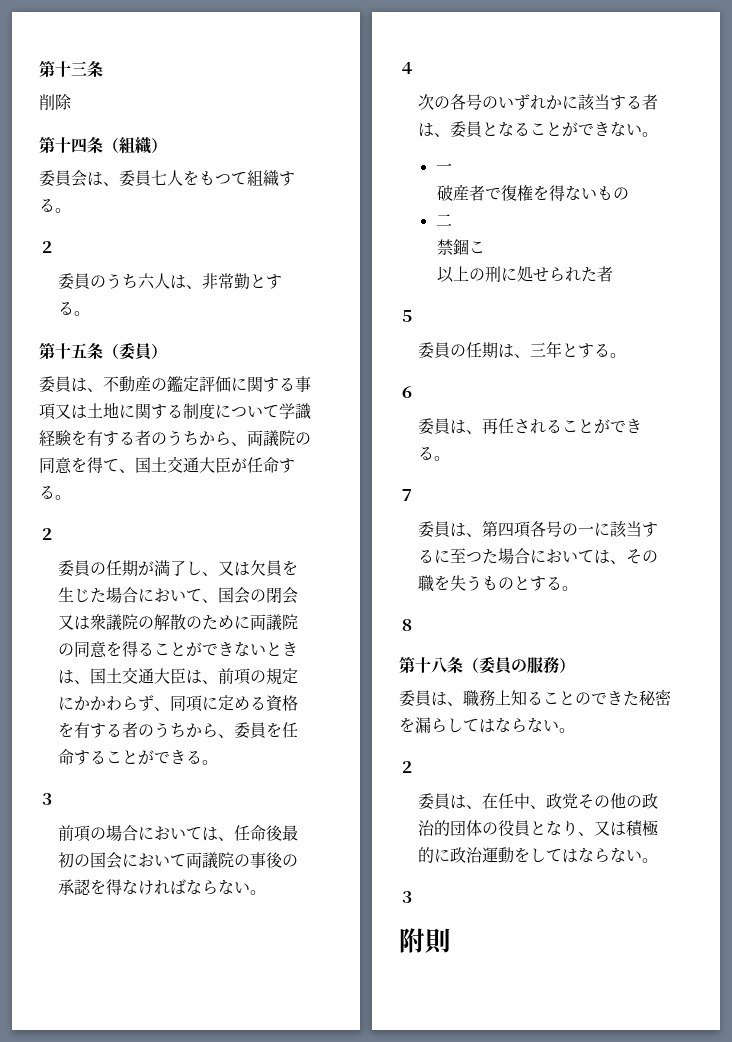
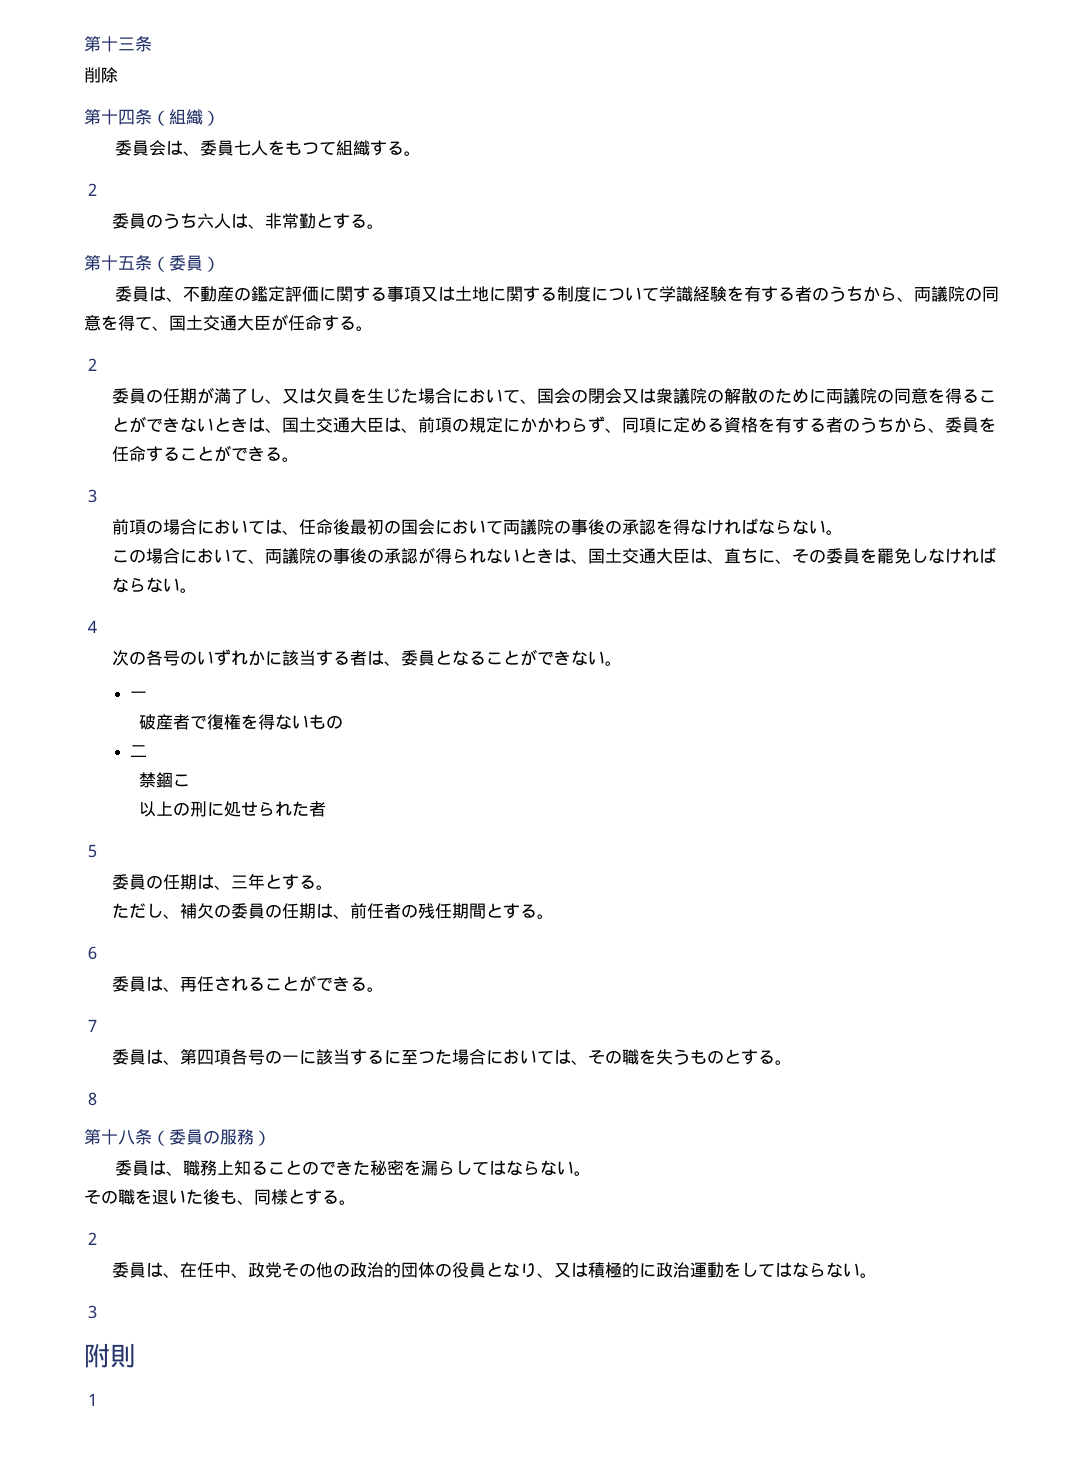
(267, 892) none -> [111,547,996,564] [111,577,197,593] // この場合において、両議院の事後の承認が得られないときは、国土交通大臣は、直ちに、その委員を罷免しなければならない。
(627, 355) none -> [111,903,554,919] // ただし、補欠の委員の任期は、前任者の残任期間とする。
(575, 730) none -> [84,1189,356,1205] // その職を退いた後も、同様とする。
(451, 941) none -> [84,1393,101,1406] // １

